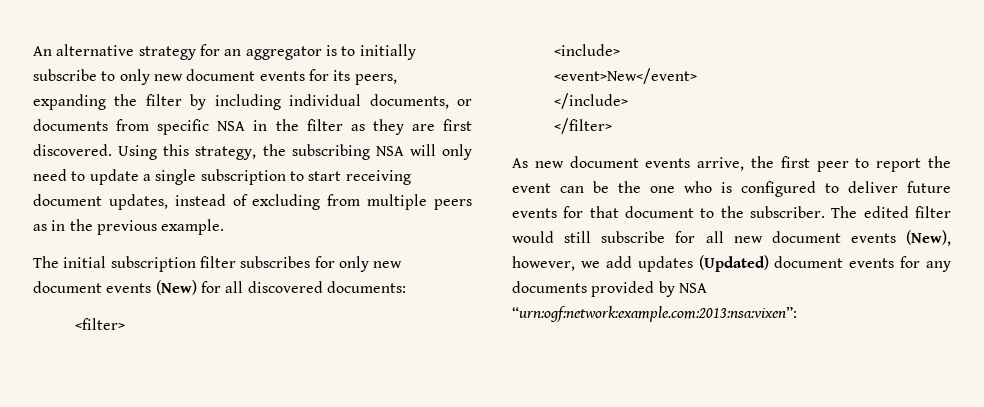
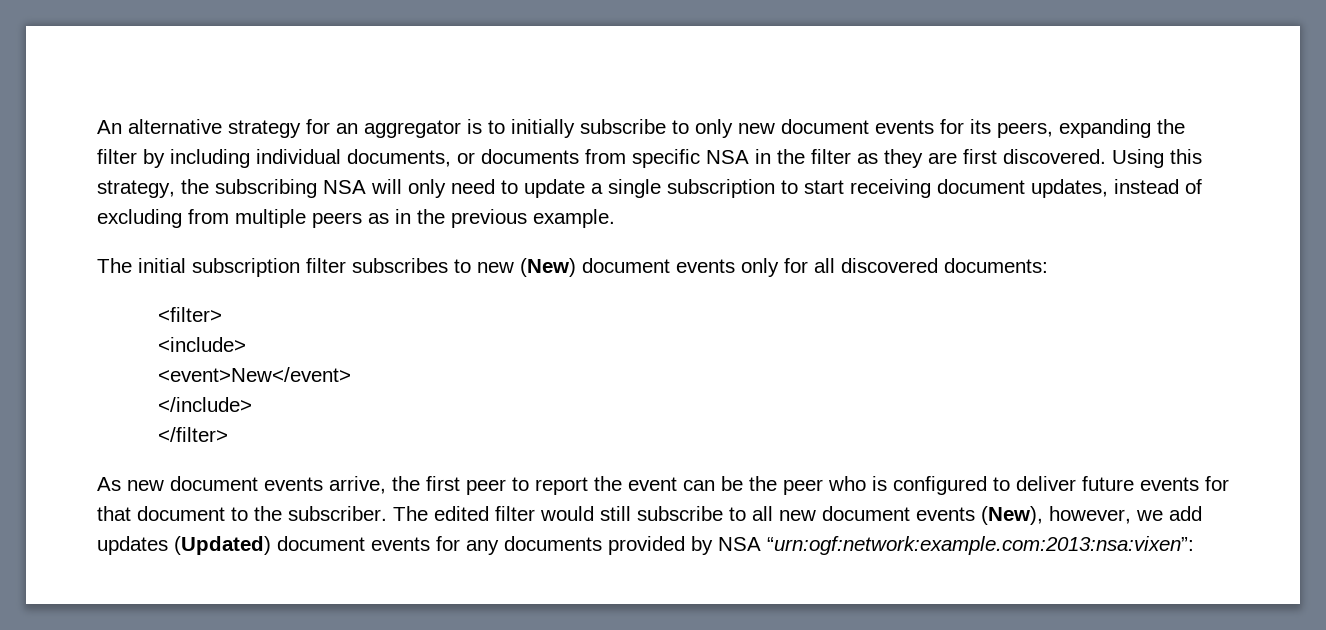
[314,256,403,272] [33,280,197,295] for only new document events (New) -> [454,258,779,277] to new (New) document events only
[650,186,675,193] one -> [783,479,823,495] peer
[675,231,696,243] for -> [729,507,746,521] to

